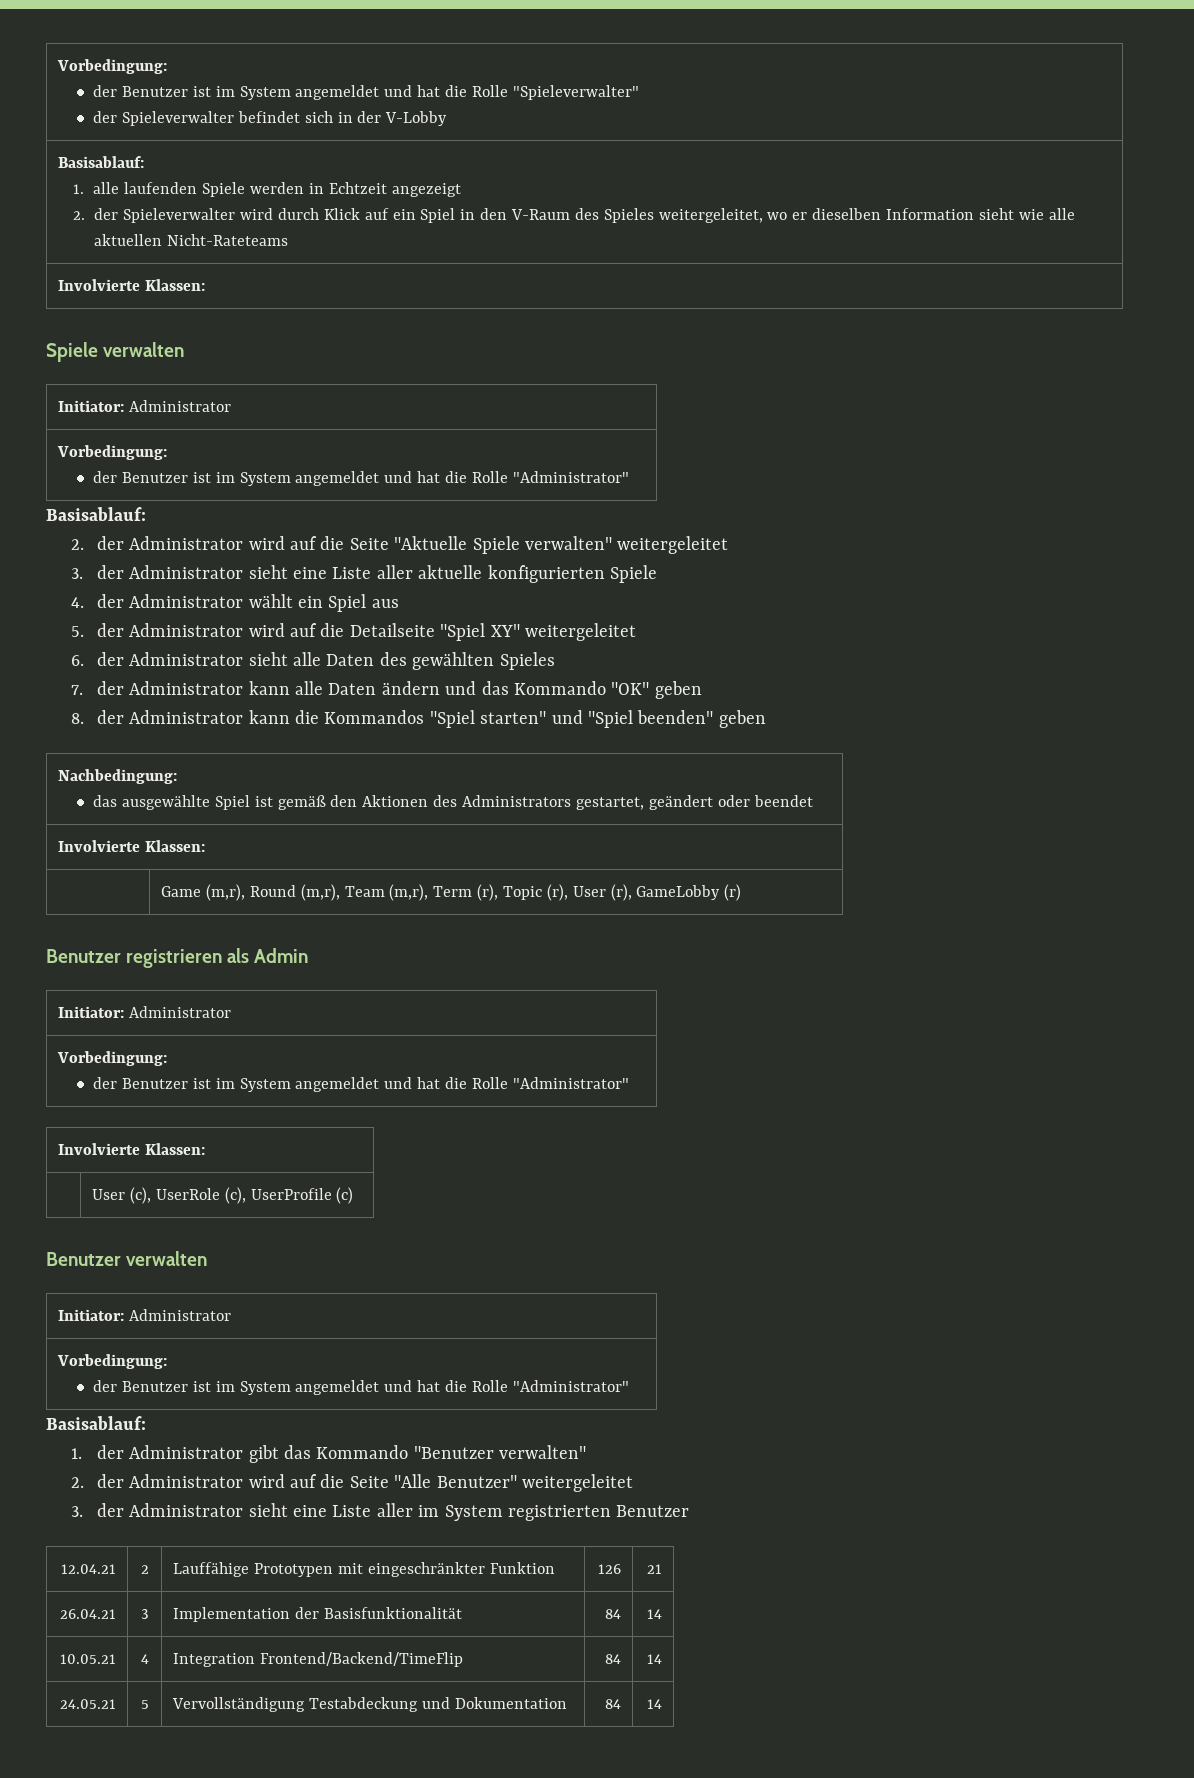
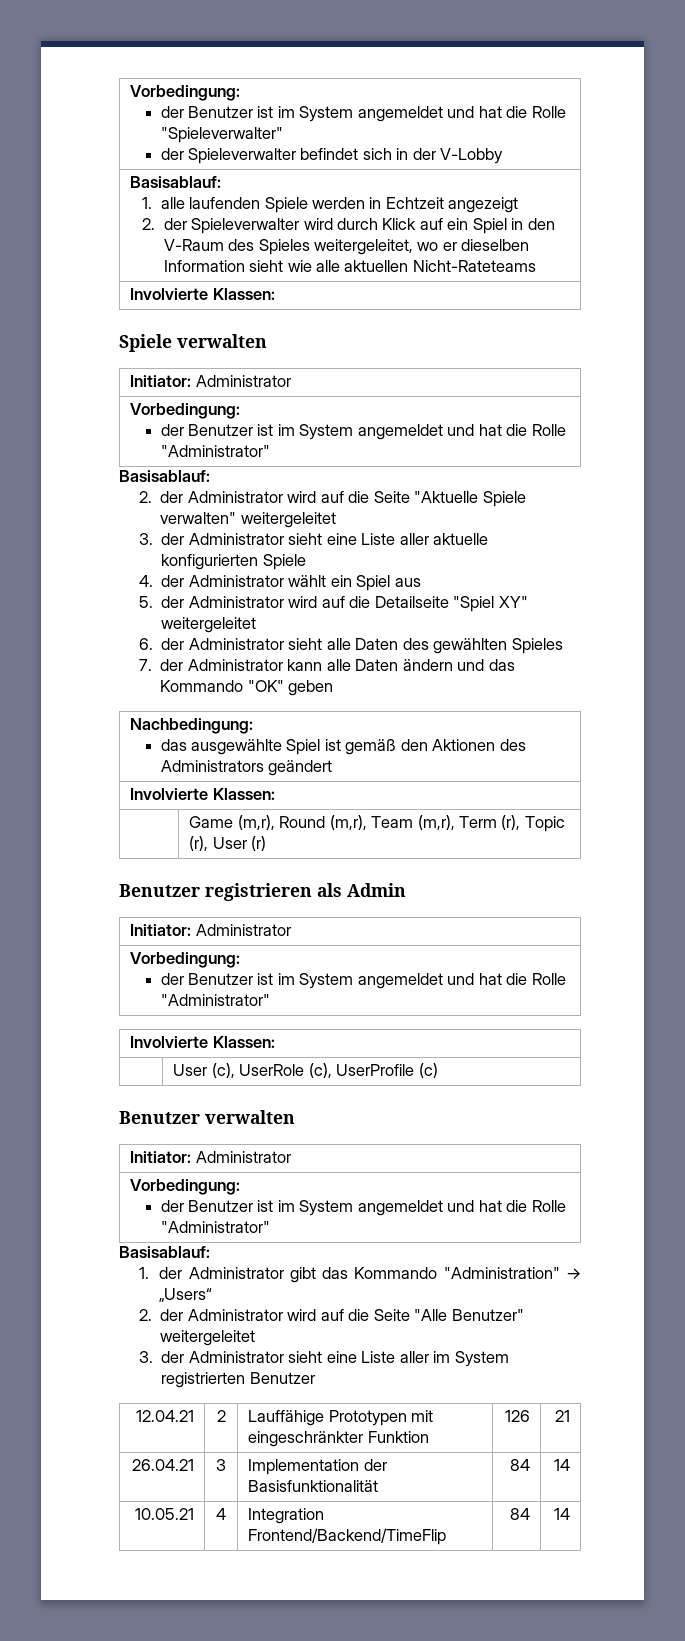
[71,710,766,728] // 8. der Administrator kann die Kommandos "Spiel starten" und "Spiel beenden" geben -> (334, 688) none
[575,797,644,810] gestartet, -> (264, 766) none
[717,795,813,807] oder beendet -> (332, 768) none
[610,884,721,901] (r), GameLobby -> (247, 843) none
[413,1445,587,1459] "Benutzer verwalten" -> [443,1267,581,1279] [159,1288,213,1302] "Administration" → „Users“
[59,1699,116,1709] [140,1700,149,1709] [172,1697,567,1712] [604,1699,621,1709] [646,1699,662,1709] // 24.05.21 | 5 | Vervollständigung Testabdeckung und Dokumentation | 84 | 14 -> (570, 1514) none

